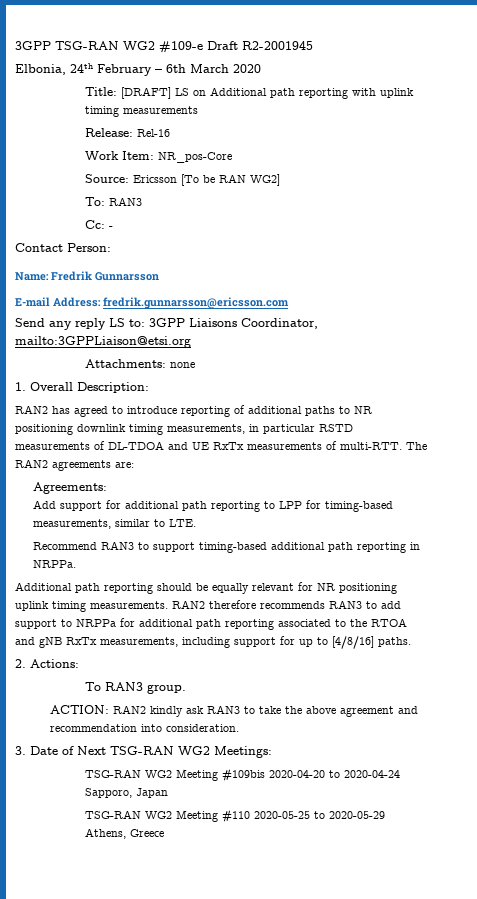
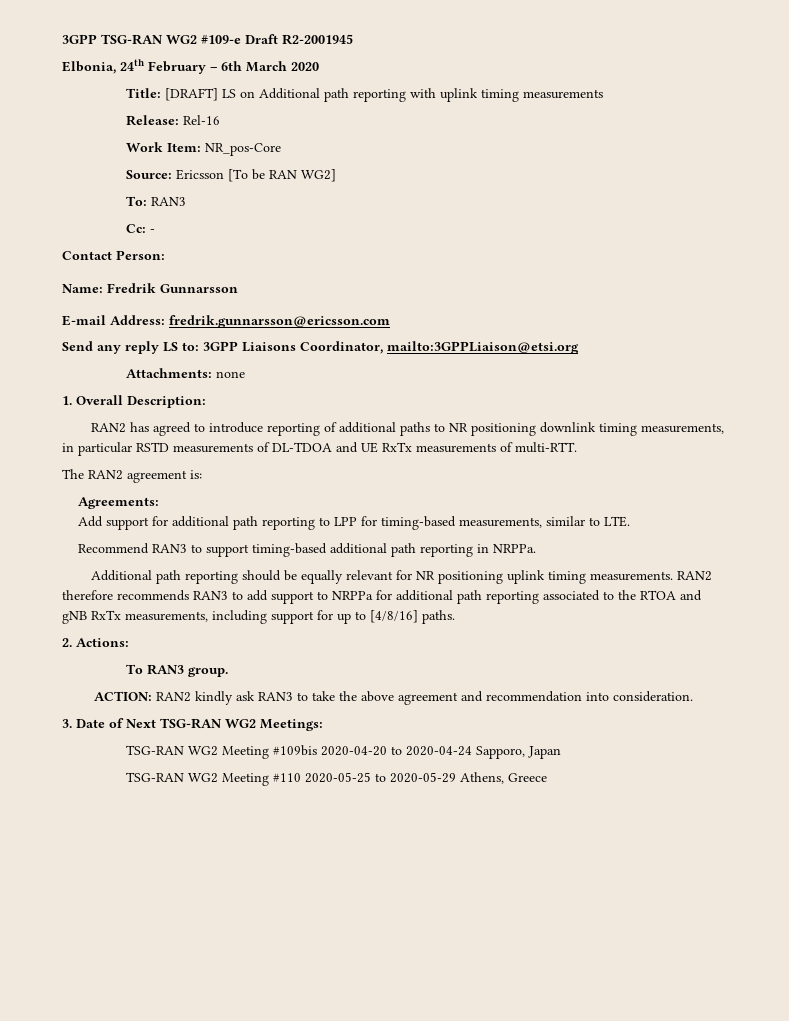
(402, 446) none -> (577, 447) //
[52,460,134,471] agreements are: -> [127,470,202,483] agreement is:

